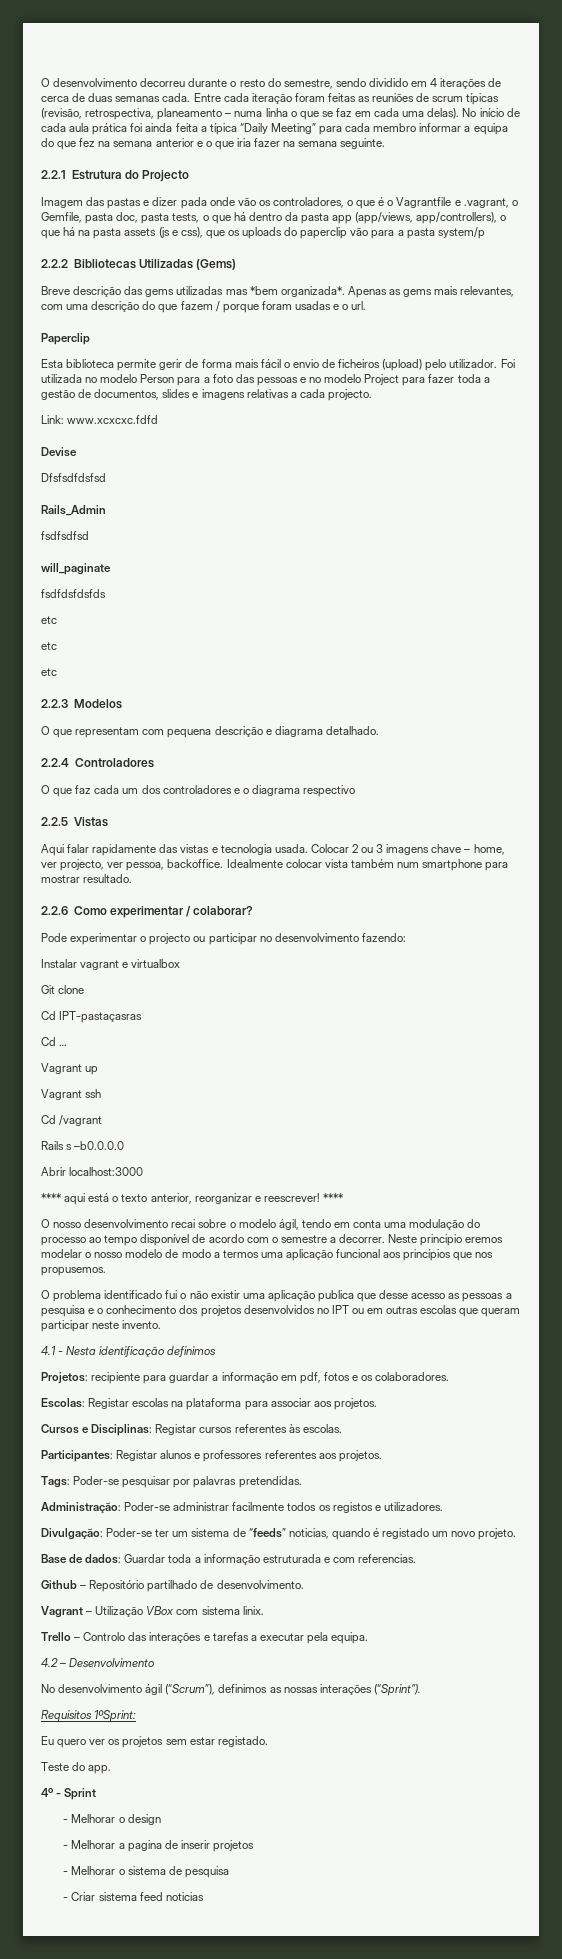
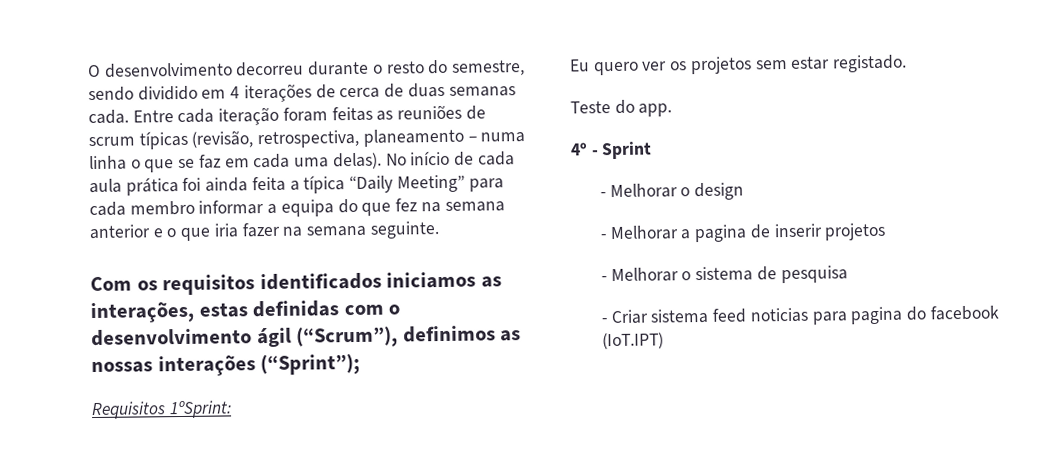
[41,170,190,182] [41,197,518,209] [41,212,507,224] [41,227,485,239] [41,259,237,270] [41,286,515,298] [41,301,367,313] [41,333,90,345] [41,359,515,371] [41,374,490,386] [41,389,372,401] [41,415,159,424] [41,447,77,457] [41,473,106,482] [41,505,106,516] [41,531,89,540] [41,563,111,575] [41,589,106,598] [41,616,57,624] [41,642,57,650] [41,668,57,676] [41,699,122,709] [41,726,379,738] [41,758,154,768] [41,785,356,797] [41,817,108,827] [41,844,505,856] [41,859,509,871] [41,874,133,883] [41,906,254,918] [41,933,406,945] [41,959,181,970] [41,985,85,994] [41,1011,143,1023] [41,1037,68,1046] [41,1063,99,1075] [41,1089,102,1100] [41,1115,103,1126] [41,1141,125,1150] [41,1167,144,1176] [41,1193,343,1205] [41,1219,481,1230] [41,1234,504,1246] [41,1249,494,1261] [41,1267,106,1276] [41,1290,512,1302] [41,1305,521,1317] [41,1320,162,1332] [41,1346,217,1357] [41,1372,450,1384] [41,1398,377,1410] [41,1424,342,1436] [41,1450,382,1462] [41,1476,302,1488] [41,1502,443,1513] [41,1528,517,1540] [41,1554,417,1565] [41,1580,304,1592] [41,1606,264,1618] [41,1632,369,1644] [41,1658,155,1667] [41,1684,55,1693] 2.2.1 Estrutura do Projecto // Imagem das pastas e dizer pada onde vão os controladores, o que é o Vagrantfile e .vagrant, o Gemfile, pasta doc, pasta tests, o que há dentro da pasta app (app/views, app/controllers), o que há na pasta assets (js e css), que os uploads do paperclip vão para a pasta system/p // 2.2.2 Bibliotecas Utilizadas (Gems) // Breve descrição das gems utilizadas mas *bem organizada*. Apenas as gems mais relevantes, com uma descrição do que fazem / porque foram usadas e o url. // Paperclip // Esta biblioteca permite gerir de forma mais fácil o envio de ficheiros (upload) pelo utilizador. Foi utilizada no modelo Person para a foto das pessoas e no modelo Project para fazer toda a gestão de documentos, slides e imagens relativas a cada projecto. // Link: www.xcxcxc.fdfd // Devise // Dfsfsdfdsfsd // Rails_Admin // fsdfsdfsd // will_paginate // fsdfdsfdsfds // etc // etc // etc // 2.2.3 Modelos // O que representam com pequena descrição e diagrama detalhado. // 2.2.4 Controladores // O que faz cada um dos controladores e o diagrama respectivo // 2.2.5 Vistas // Aqui falar rapidamente das vistas e tecnologia usada. Colocar 2 ou 3 imagens chave – home, ver projecto, ver pessoa, backoffice. Idealmente colocar vista também num smartphone para mostrar resultado. // 2.2.6 Como experimentar / colaborar? // Pode experimentar o projecto ou participar no desenvolvimento fazendo: // Instalar vagrant e virtualbox // Git clone // Cd IPT-pastaçasras // Cd … // Vagrant up // Vagrant ssh // Cd /vagrant // Rails s –b0.0.0.0 // Abrir localhost:3000 // **** aqui está o texto anterior, reorganizar e reescrever! **** // O nosso desenvolvimento recai sobre o modelo ágil, tendo em conta uma modulação do processo ao tempo disponível de acordo com o semestre a decorrer. Neste principio eremos modelar o nosso modelo de modo a termos uma aplicação funcional aos princípios que nos propusemos. // O problema identificado fui o não existir uma aplicação publica que desse acesso as pessoas a pesquisa e o conhecimento dos projetos desenvolvidos no IPT ou em outras escolas que queram participar neste invento. // 4.1 - Nesta identificação definimos // Projetos: recipiente para guardar a informação em pdf, fotos e os colaboradores. // Escolas: Registar escolas na plataforma para associar aos projetos. // Cursos e Disciplinas: Registar cursos referentes às escolas. // Participantes: Registar alunos e professores referentes aos projetos. // Tags: Poder-se pesquisar por palavras pretendidas. // Administração: Poder-se administrar facilmente todos os registos e utilizadores. // Divulgação: Poder-se ter um sistema de “feeds” noticias, quando é registado um novo projeto. // Base de dados: Guardar toda a informação estruturada e com referencias. // Github – Repositório partilhado de desenvolvimento. // Vagrant – Utilização VBox com sistema linix. // Trello – Controlo das interações e tarefas a executar pela equipa. // 4.2 – Desenvolvimento // No -> [90,271,502,296] [90,300,401,324] Com os requisitos identificados iniciamos as interações, estas definidas com o
[373,1684,421,1696] (“Sprint”). -> [260,353,361,376] (“Sprint”);
(204, 1896) none -> [811,305,1000,325] [601,332,664,350] para pagina do facebook (IoT.IPT)

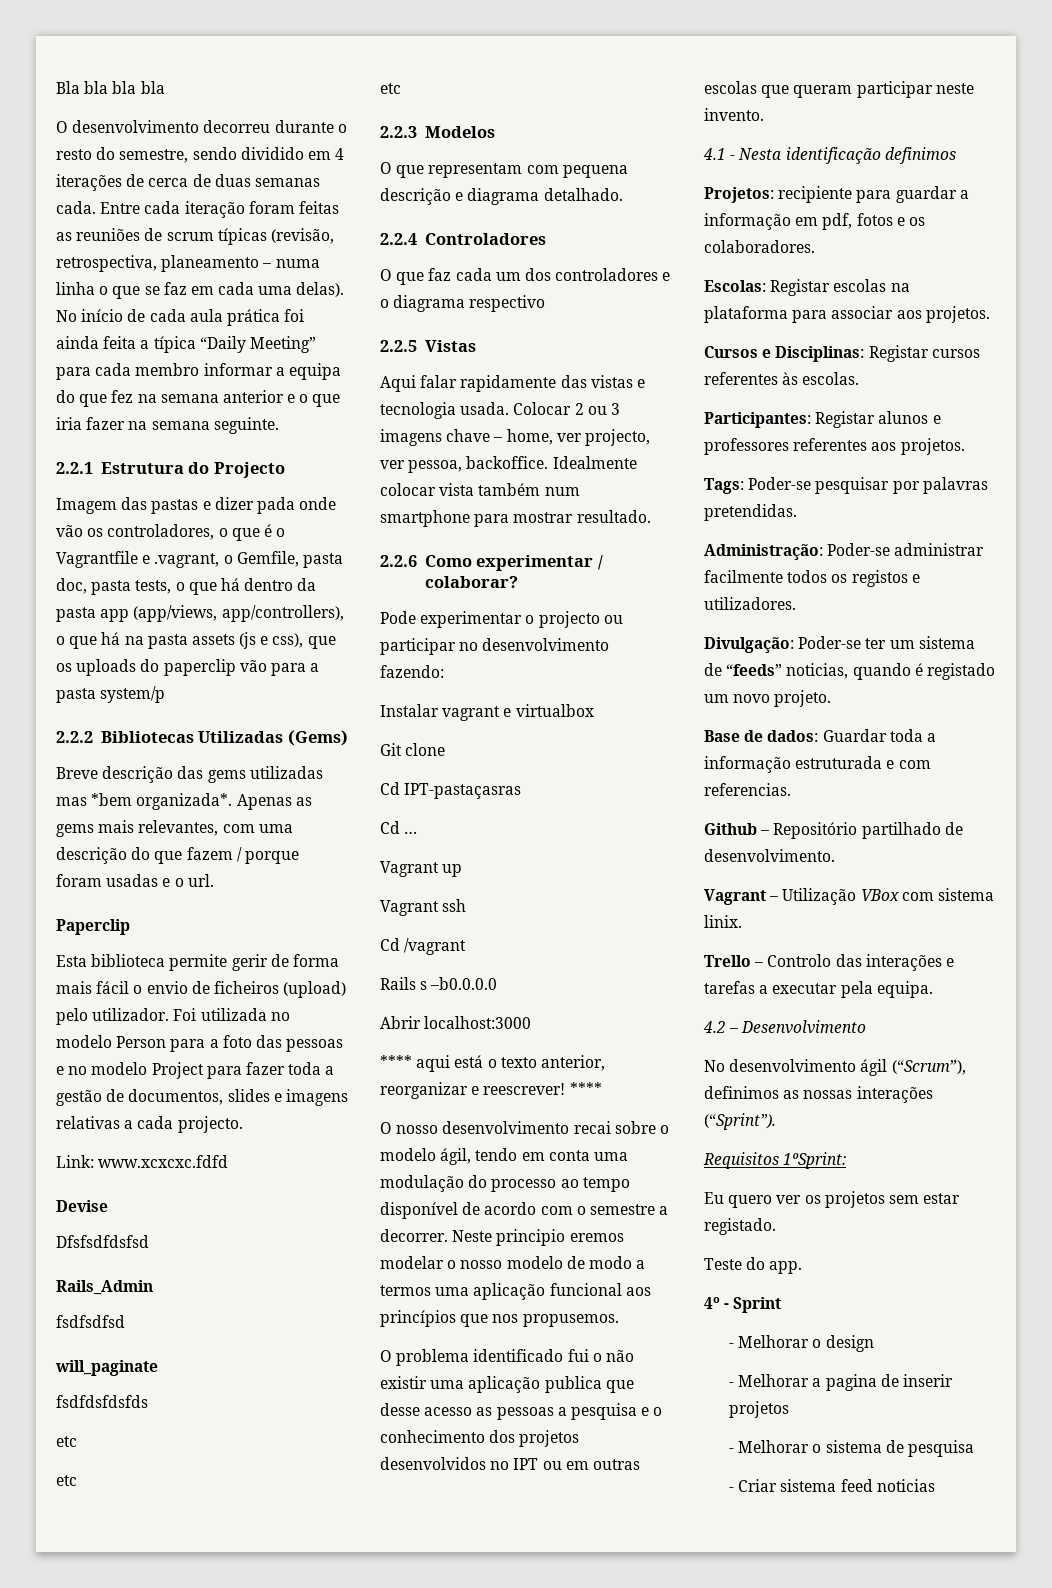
(88, 71) none -> [56,81,165,94] Bla bla bla bla //
[90,271,502,296] [90,300,401,324] Com os requisitos identificados iniciamos as interações, estas definidas com o -> [56,462,285,478] [56,497,337,514] [56,524,286,541] [56,551,343,568] [56,578,317,595] [56,605,344,622] [56,632,336,649] [56,659,320,676] [56,686,166,703] [56,730,348,746] [56,766,323,783] [56,793,312,810] [56,820,293,837] [56,847,299,864] [56,874,214,887] [56,919,130,935] [56,954,339,971] [56,981,347,998] [56,1008,290,1025] [56,1035,344,1052] [56,1062,335,1079] [56,1089,348,1106] [56,1116,243,1133] [56,1155,229,1168] [56,1200,108,1212] [56,1235,149,1248] [56,1280,153,1295] [56,1315,125,1328] [55,1360,158,1376] [56,1395,148,1408] [56,1436,77,1447] [56,1475,77,1486] [380,83,401,94] [380,126,495,138] [380,162,628,178] [380,188,623,205] [380,233,546,245] [380,268,671,285] [380,295,546,312] [380,340,476,352] [380,375,645,392] [380,402,620,419] [380,429,650,446] [380,456,637,473] [380,483,580,496] [380,510,651,527] [380,555,603,571] [424,576,518,588] [380,611,623,628] [380,638,610,655] [380,665,444,678] [380,704,594,721] [380,743,446,756] [380,782,522,799] [380,821,418,834] [380,861,463,877] [380,899,467,916] [380,938,467,955] [380,977,498,990] [380,1016,532,1029] [380,1055,605,1072] [380,1082,602,1099] [380,1121,669,1134] [380,1148,628,1165] [380,1175,630,1192] [380,1202,669,1219] [380,1229,624,1246] [380,1256,646,1269] [380,1283,651,1300] [380,1310,619,1327] [380,1349,634,1366] [380,1376,634,1393] [380,1403,663,1420] [380,1430,580,1447] [380,1457,640,1470] [704,81,974,98] [704,108,764,121] [703,147,956,164] [704,186,969,203] [704,213,925,230] [704,240,815,253] [704,279,910,296] [704,306,990,323] [704,345,980,362] [704,372,860,385] [704,411,941,428] [704,438,965,455] [704,477,988,494] [704,504,797,521] [704,543,985,561] [704,570,920,587] [704,597,796,610] [704,636,975,654] [704,663,995,680] [704,690,832,707] [704,729,936,742] [704,756,931,773] [704,783,791,796] [704,822,963,839] [704,849,835,862] [704,888,994,905] [704,915,742,928] [704,954,954,971] [704,981,933,998] [703,1020,867,1034] [704,1060,725,1072] 2.2.1 Estrutura do Projecto // Imagem das pastas e dizer pada onde vão os controladores, o que é o Vagrantfile e .vagrant, o Gemfile, pasta doc, pasta tests, o que há dentro da pasta app (app/views, app/controllers), o que há na pasta assets (js e css), que os uploads do paperclip vão para a pasta system/p // 2.2.2 Bibliotecas Utilizadas (Gems) // Breve descrição das gems utilizadas mas *bem organizada*. Apenas as gems mais relevantes, com uma descrição do que fazem / porque foram usadas e o url. // Paperclip // Esta biblioteca permite gerir de forma mais fácil o envio de ficheiros (upload) pelo utilizador. Foi utilizada no modelo Person para a foto das pessoas e no modelo Project para fazer toda a gestão de documentos, slides e imagens relativas a cada projecto. // Link: www.xcxcxc.fdfd // Devise // Dfsfsdfdsfsd // Rails_Admin // fsdfsdfsd // will_paginate // fsdfdsfdsfds // etc // etc // etc // 2.2.3 Modelos // O que representam com pequena descrição e diagrama detalhado. // 2.2.4 Controladores // O que faz cada um dos controladores e o diagrama respectivo // 2.2.5 Vistas // Aqui falar rapidamente das vistas e tecnologia usada. Colocar 2 ou 3 imagens chave – home, ver projecto, ver pessoa, backoffice. Idealmente colocar vista também num smartphone para mostrar resultado. // 2.2.6 Como experimentar / colaborar? // Pode experimentar o projecto ou participar no desenvolvimento fazendo: // Instalar vagrant e virtualbox // Git clone // Cd IPT-pastaçasras // Cd … // Vagrant up // Vagrant ssh // Cd /vagrant // Rails s –b0.0.0.0 // Abrir localhost:3000 // **** aqui está o texto anterior, reorganizar e reescrever! **** // O nosso desenvolvimento recai sobre o modelo ágil, tendo em conta uma modulação do processo ao tempo disponível de acordo com o semestre a decorrer. Neste principio eremos modelar o nosso modelo de modo a termos uma aplicação funcional aos princípios que nos propusemos. // O problema identificado fui o não existir uma aplicação publica que desse acesso as pessoas a pesquisa e o conhecimento dos projetos desenvolvidos no IPT ou em outras escolas que queram participar neste invento. // 4.1 - Nesta identificação definimos // Projetos: recipiente para guardar a informação em pdf, fotos e os colaboradores. // Escolas: Registar escolas na plataforma para associar aos projetos. // Cursos e Disciplinas: Registar cursos referentes às escolas. // Participantes: Registar alunos e professores referentes aos projetos. // Tags: Poder-se pesquisar por palavras pretendidas. // Administração: Poder-se administrar facilmente todos os registos e utilizadores. // Divulgação: Poder-se ter um sistema de “feeds” noticias, quando é registado um novo projeto. // Base de dados: Guardar toda a informação estruturada e com referencias. // Github – Repositório partilhado de desenvolvimento. // Vagrant – Utilização VBox com sistema linix. // Trello – Controlo das interações e tarefas a executar pela equipa. // 4.2 – Desenvolvimento // No
[260,353,361,376] (“Sprint”); -> [704,1113,776,1130] (“Sprint”).
[811,305,1000,325] [601,332,664,350] para pagina do facebook (IoT.IPT) -> (935, 1485) none

